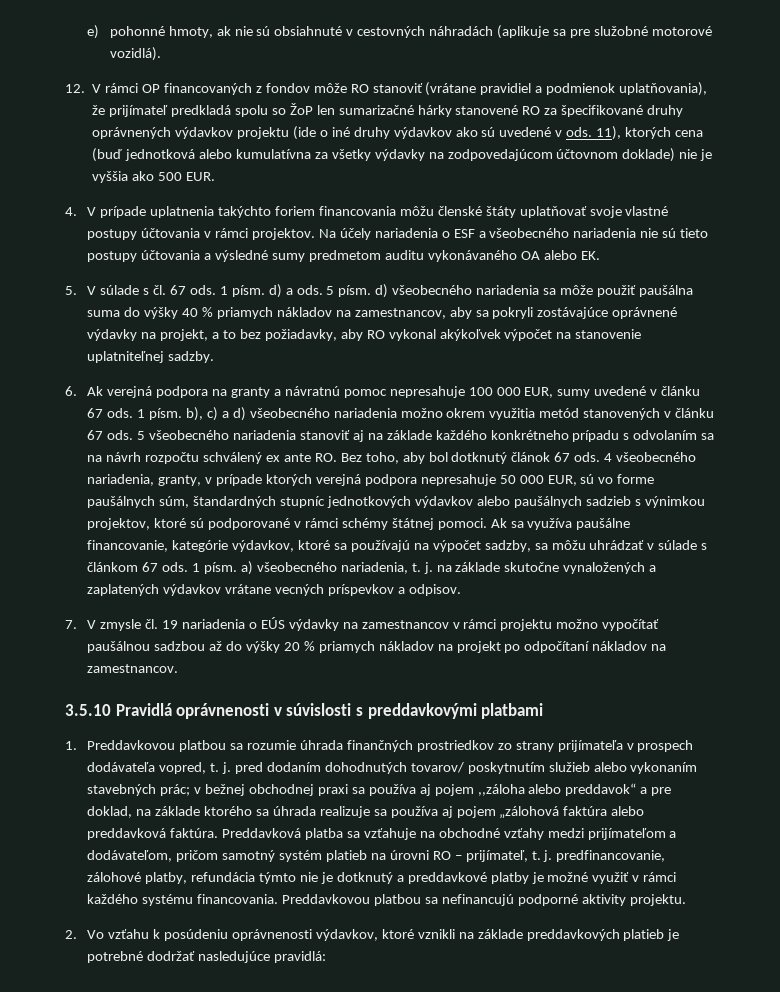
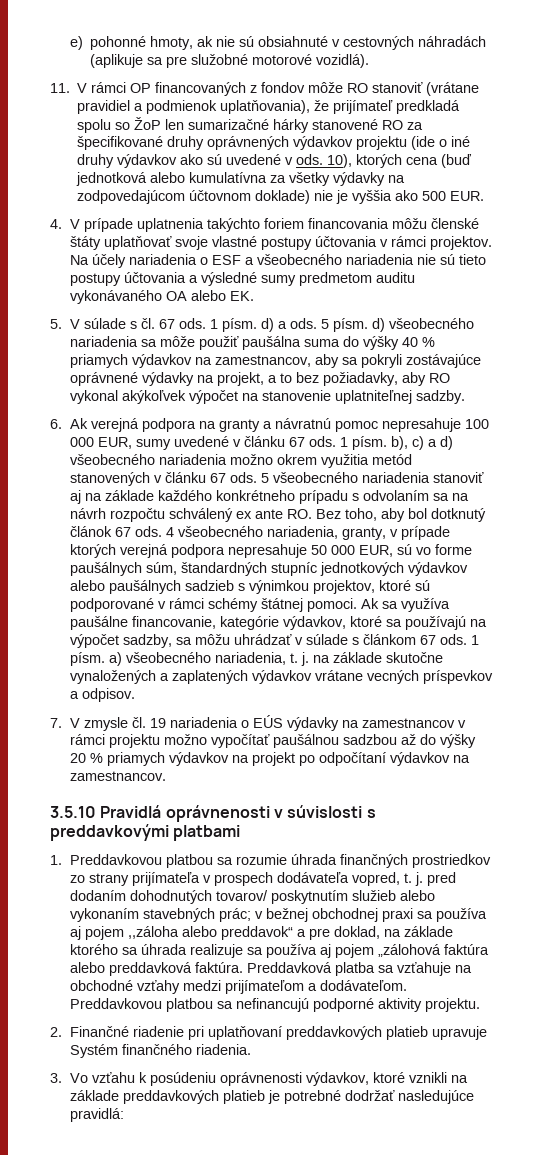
[65,84,85,93] 12. -> [50,83,70,93] 11.
[596,126,622,140] 11), -> [327,154,353,168] 10),
[276,307,332,317] nákladov -> [131,354,192,368] výdavkov
[378,641,434,651] nákladov -> [168,752,229,766] výdavkov
[592,641,648,651] nákladov -> [389,752,450,766] výdavkov
[87,850,666,862] [87,872,677,884] [87,894,279,906] dodávateľom, pričom samotný systém platieb na úrovni RO – prijímateľ, t. j. predfinancovanie, zálohové platby, refundácia týmto nie je dotknutý a preddavkové platby je možné využiť v rámci každého systému financovania. -> [319,980,407,991] dodávateľom.
(77, 934) none -> [69,1026,487,1040] [69,1044,251,1058] [50,1073,62,1083] Finančné riadenie pri uplatňovaní preddavkových platieb upravuje Systém finančného riadenia. // 3.

